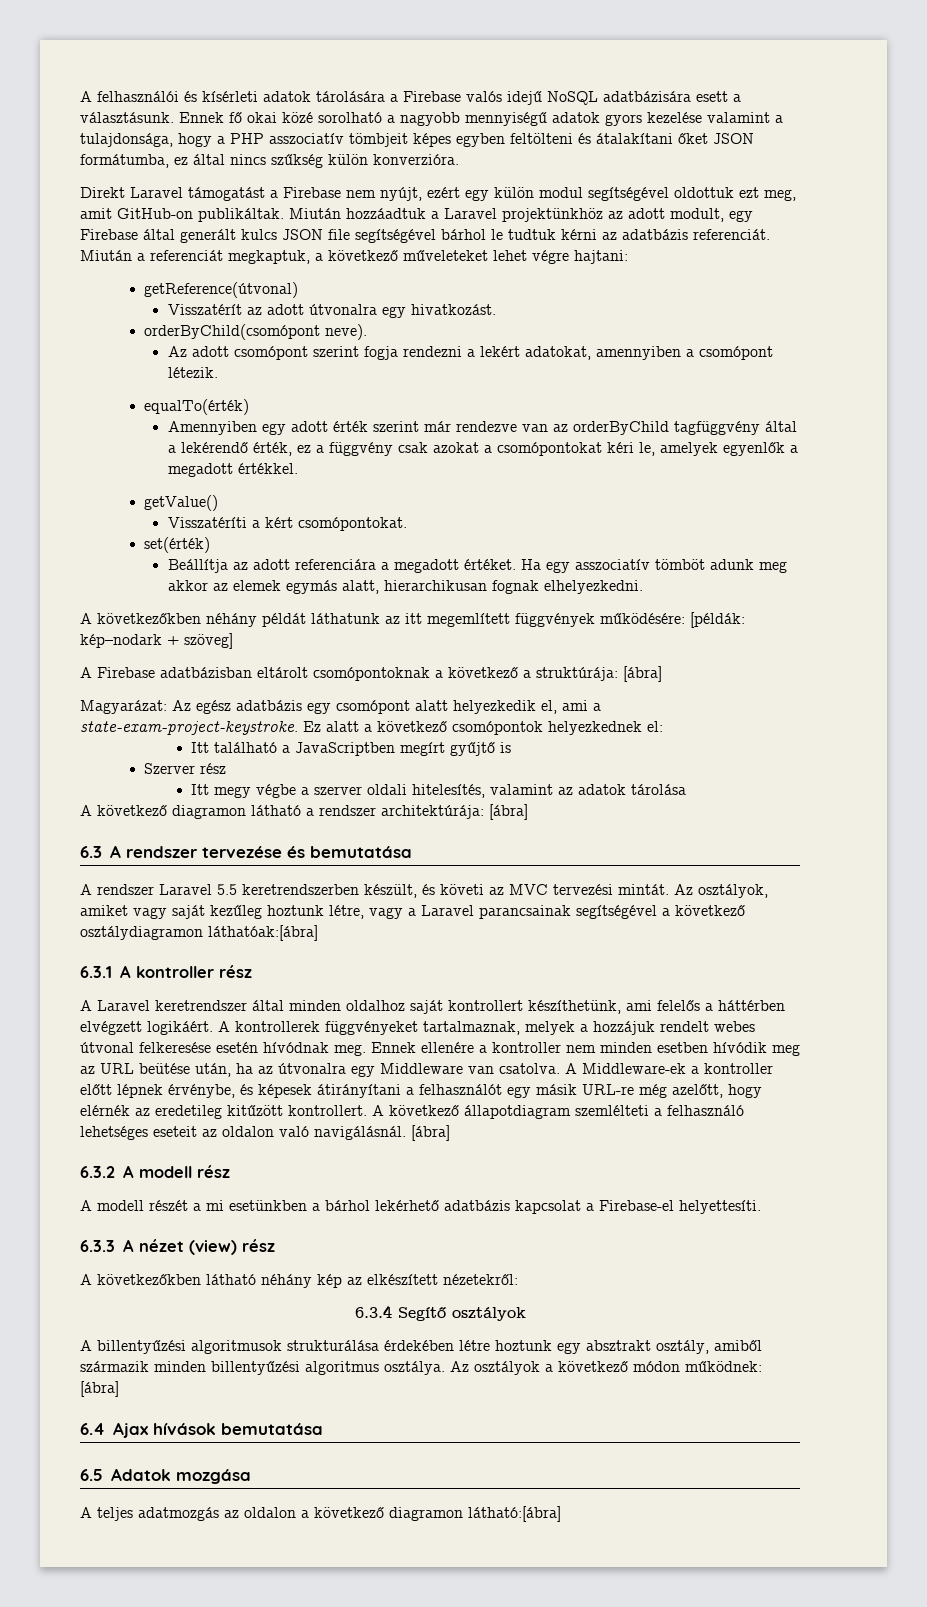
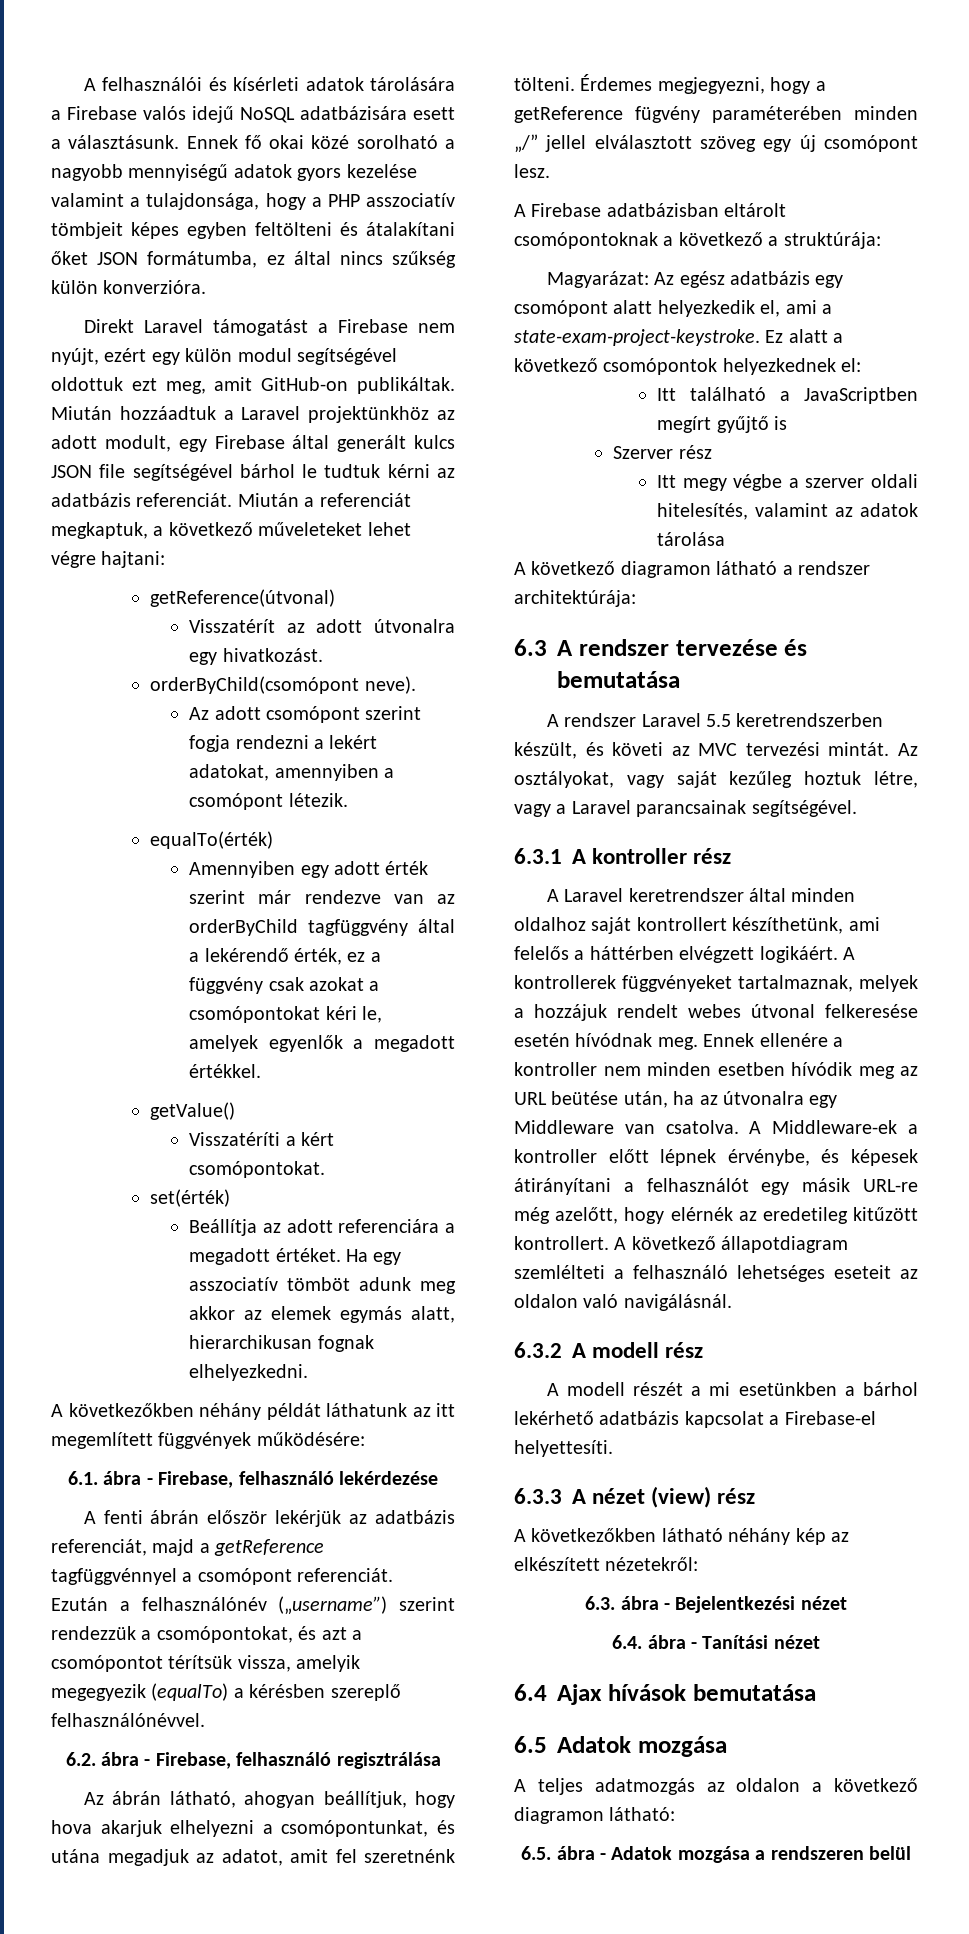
[690,612,745,628] [80,633,233,649] [példák: kép–nodark + szöveg] -> [68,1471,438,1488] [83,1510,455,1527] [51,1539,325,1556] [51,1568,394,1585] [51,1596,455,1615] [51,1626,362,1643] [51,1655,361,1672] [51,1683,401,1701] [51,1713,205,1727] [65,1752,441,1769] [83,1791,455,1808] [51,1820,455,1837] [51,1849,455,1866] [514,74,826,94] [514,106,918,123] [514,134,918,153] [514,164,550,178] // 6.1. ábra - Firebase, felhasználó lekérdezése // A fenti ábrán először lekérjük az adatbázis referenciát, majd a getReference tagfüggvénnyel a csomópont referenciát. Ezután a felhasználónév („username”) szerint rendezzük a csomópontokat, és azt a csomópontot térítsük vissza, amelyik megegyezik (equalTo) a kérésben szereplő felhasználónévvel. // 6.2. ábra - Firebase, felhasználó regisztrálása // Az ábrán látható, ahogyan beállítjuk, hogy hova akarjuk elhelyezni a csomópontunkat, és utána megadjuk az adatot, amit fel szeretnénk tölteni. Érdemes megjegyezni, hogy a getReference fügvény paraméterében minden „/” jellel elválasztott szöveg egy új csomópont lesz.
[623,666,662,682] [ábra] -> (881, 240) none
[489,804,528,820] [ábra] -> (636, 598) none
[698,884,768,898] [80,905,128,916] osztályok, amiket -> [514,771,614,788] osztályokat,
[267,905,324,916] hoztunk -> [804,771,862,785] hoztuk
[576,905,745,919] [80,925,318,941] segítségével a következő osztálydiagramon láthatóak:[ábra] -> [751,800,857,817] segítségével.
[411,1125,450,1141] [ábra] -> (732, 1302) none
[354,1305,526,1321] [80,1340,762,1354] [80,1361,762,1375] [80,1381,119,1397] 6.3.4 Segítő osztályok // A billentyűzési algoritmusok strukturálása érdekében létre hoztunk egy absztrakt osztály, amiből származik minden billentyűzési algoritmus osztálya. Az osztályok a következő módon működnek: [ábra] -> [585,1596,847,1613] [612,1635,820,1649] 6.3. ábra - Bejelentkezési nézet // 6.4. ábra - Tanítási nézet
[468,1506,561,1522] látható:[ábra] -> [609,1807,676,1821] [521,1846,911,1863] látható: // 6.5. ábra - Adatok mozgása a rendszeren belül

